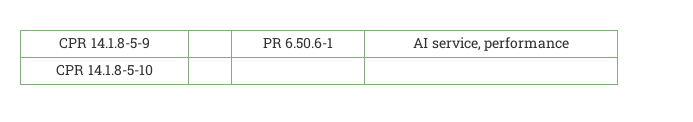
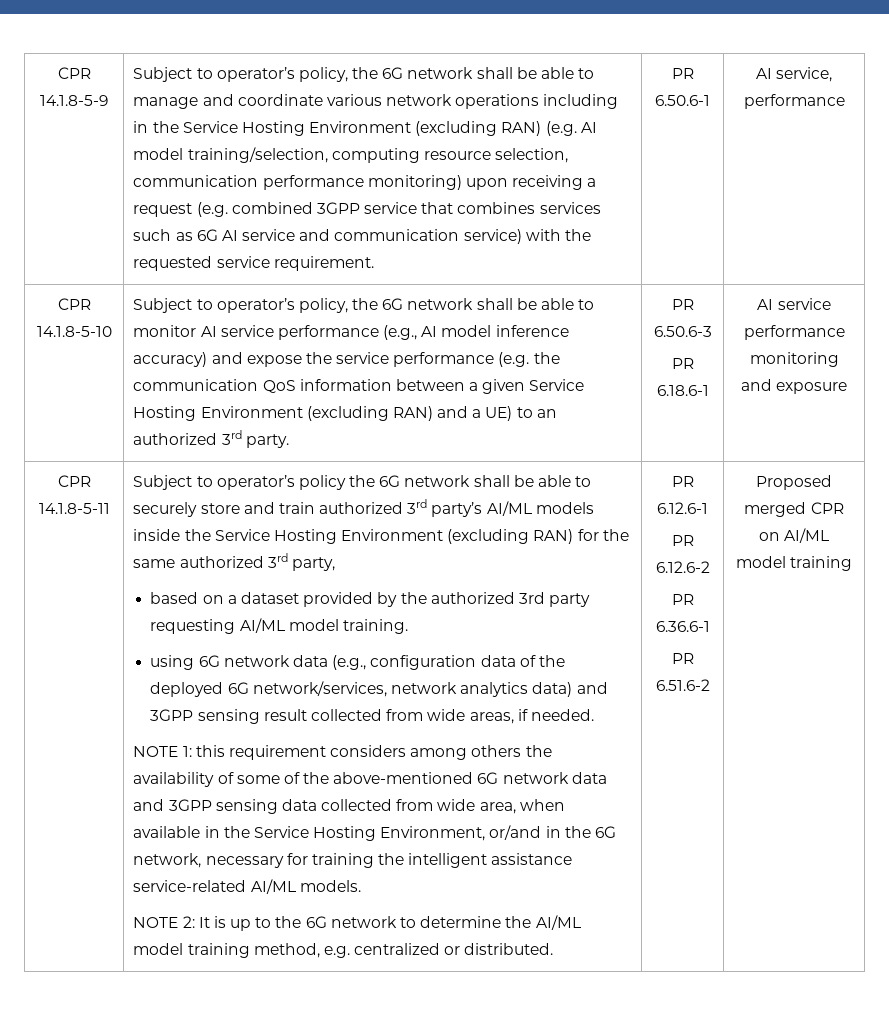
(150, 43) none -> [133,67,595,82] [133,94,619,109] [133,121,597,136] [133,147,569,163] [133,175,597,190] [133,202,601,217] [133,229,592,244] [133,256,374,271] Subject to operator’s policy, the 6G network shall be able to manage and coordinate various network operations including in the Service Hosting Environment (excluding RAN) (e.g. AI model training/selection, computing resource selection, communication performance monitoring) upon receiving a request (e.g. combined 3GPP service that combines services such as 6G AI service and communication service) with the requested service requirement.
(153, 70) | | -> [133,298,595,313] [133,325,569,340] [133,352,560,367] [133,379,585,394] [133,406,557,421] [133,430,289,448] [671,299,694,310] [653,326,712,337] [671,358,694,369] [656,385,709,396] [757,298,831,310] [743,325,845,340] [749,352,839,367] [740,379,848,394] [57,475,91,487] [38,503,110,514] [133,475,592,490] [133,499,594,517] [133,529,629,544] [133,553,335,571] [150,592,591,607] [150,618,408,634] [150,655,565,670] [150,681,608,697] [150,709,594,724] [133,745,552,760] [133,772,607,787] [133,799,565,814] [133,825,617,841] [133,853,573,868] [133,879,361,894] [133,915,581,931] [133,943,554,958] [671,476,694,487] [657,502,708,514] [671,535,694,546] [655,561,710,573] [671,594,694,605] [655,621,710,632] [671,653,694,664] [655,679,710,691] [756,475,832,490] [744,502,844,517] [758,528,830,543] [735,556,853,571] Subject to operator’s policy, the 6G network shall be able to monitor AI service performance (e.g., AI model inference accuracy) and expose the service performance (e.g. the communication QoS information between a given Service Hosting Environment (excluding RAN) and a UE) to an authorized 3rd party. | PR 6.50.6-3 // PR 6.18.6-1 | AI service performance monitoring and exposure // CPR 14.1.8-5-11 | Subject to operator’s policy the 6G network shall be able to securely store and train authorized 3rd party’s AI/ML models inside the Service Hosting Environment (excluding RAN) for the same authorized 3rd party, // based on a dataset provided by the authorized 3rd party requesting AI/ML model training. // using 6G network data (e.g., configuration data of the deployed 6G network/services, network analytics data) and 3GPP sensing result collected from wide areas, if needed. // NOTE 1: this requirement considers among others the availability of some of the above-mentioned 6G network data and 3GPP sensing data collected from wide area, when available in the Service Hosting Environment, or/and in the 6G network, necessary for training the intelligent assistance service-related AI/ML models. // NOTE 2: It is up to the 6G network to determine the AI/ML model training method, e.g. centralized or distributed. | PR 6.12.6-1 // PR 6.12.6-2 // PR 6.36.6-1 // PR 6.51.6-2 | Proposed merged CPR on AI/ML model training

